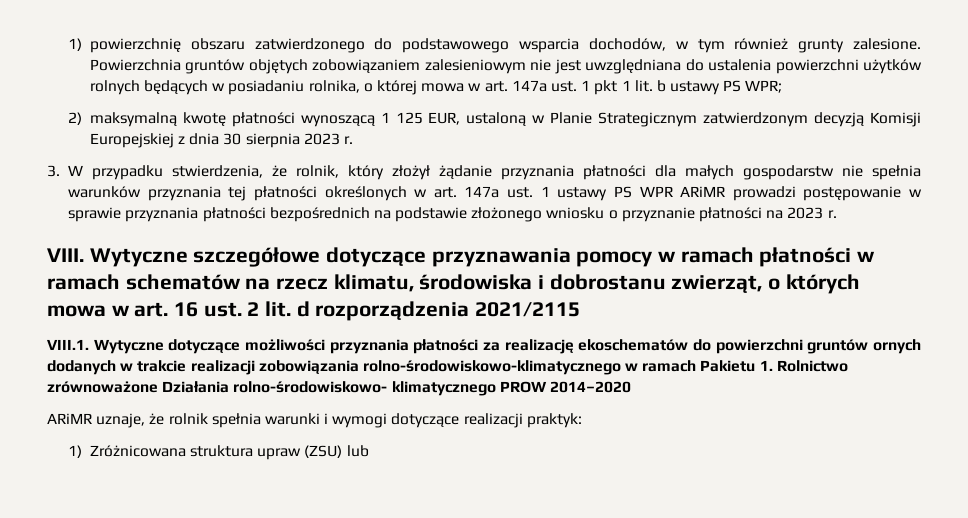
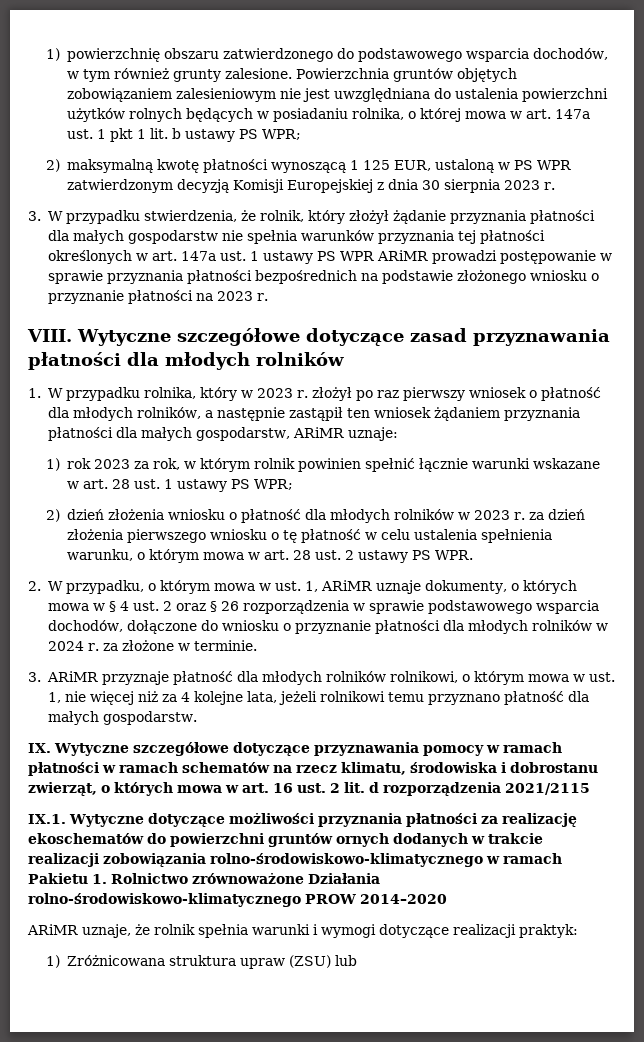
[550,112,698,127] Planie Strategicznym -> [514,160,572,170] PS WPR
(427, 257) none -> [410,328,610,346] [28,352,344,370] [28,387,601,401] [47,407,580,421] [47,427,398,441] [46,458,601,472] [67,479,294,492] [46,509,586,523] [67,529,553,543] [67,549,474,563] [28,580,577,594] [47,600,599,614] [47,620,608,634] [47,640,257,651] [28,671,615,685] [47,691,589,705] [47,711,197,725] [28,742,310,756] zasad przyznawania płatności dla młodych rolników // 1. W przypadku rolnika, który w 2023 r. złożył po raz pierwszy wniosek o płatność dla młodych rolników, a następnie zastąpił ten wniosek żądaniem przyznania płatności dla małych gospodarstw, ARiMR uznaje: // 1) rok 2023 za rok, w którym rolnik powinien spełnić łącznie warunki wskazane w art. 28 ust. 1 ustawy PS WPR; // 2) dzień złożenia wniosku o płatność dla młodych rolników w 2023 r. za dzień złożenia pierwszego wniosku o tę płatność w celu ustalenia spełnienia warunku, o którym mowa w art. 28 ust. 2 ustawy PS WPR. // 2. W przypadku, o którym mowa w ust. 1, ARiMR uznaje dokumenty, o których mowa w § 4 ust. 2 oraz § 26 rozporządzenia w sprawie podstawowego wsparcia dochodów, dołączone do wniosku o przyznanie płatności dla młodych rolników w 2024 r. za złożone w terminie. // 3. ARiMR przyznaje płatność dla młodych rolników rolnikowi, o którym mowa w ust. 1, nie więcej niż za 4 kolejne lata, jeżeli rolnikowi temu przyznano płatność dla małych gospodarstw. // IX. Wytyczne szczegółowe dotyczące
[47,339,89,350] VIII.1. -> [28,814,66,824] IX.1.
[233,381,496,396] rolno-środowiskowo- klimatycznego -> [28,893,301,907] rolno-środowiskowo-klimatycznego

